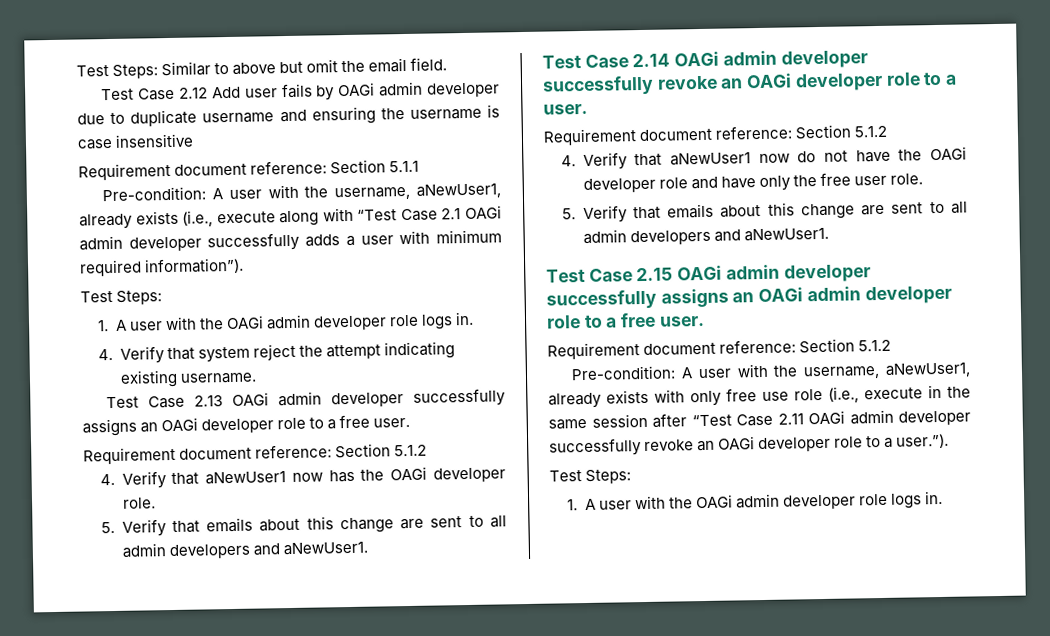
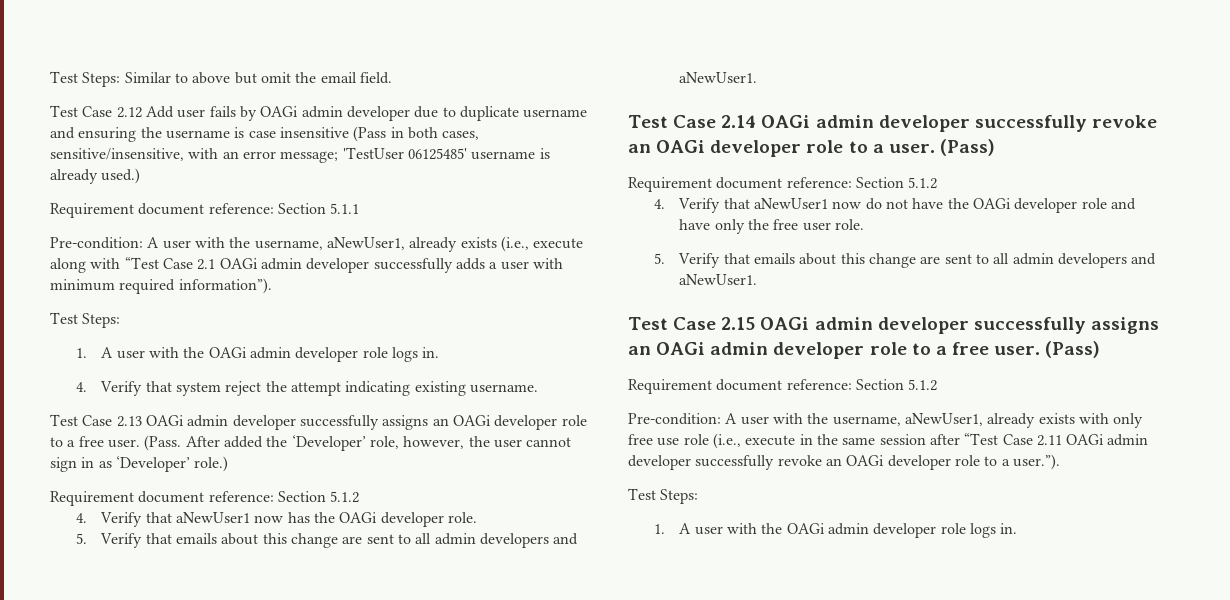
(195, 140) none -> [353,126,480,142] [50,147,550,163] [50,168,141,184] (Pass in both cases, sensitive/insensitive, with an error message; 'TestUser 06125485' username is already used.)
(411, 422) none -> [144,435,572,451] [50,456,229,472] (Pass. After added the ‘Developer’ role, however, the user cannot sign in as ‘Developer’ role.)
(588, 109) none -> [939,139,995,156] (Pass)
(705, 321) none -> [1045,341,1101,358] (Pass)

